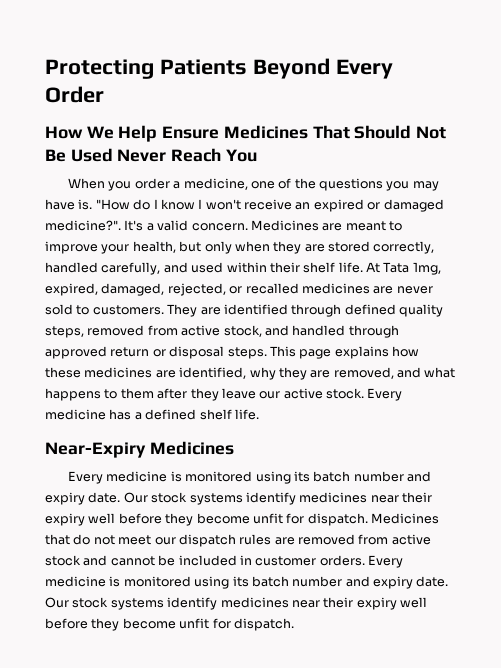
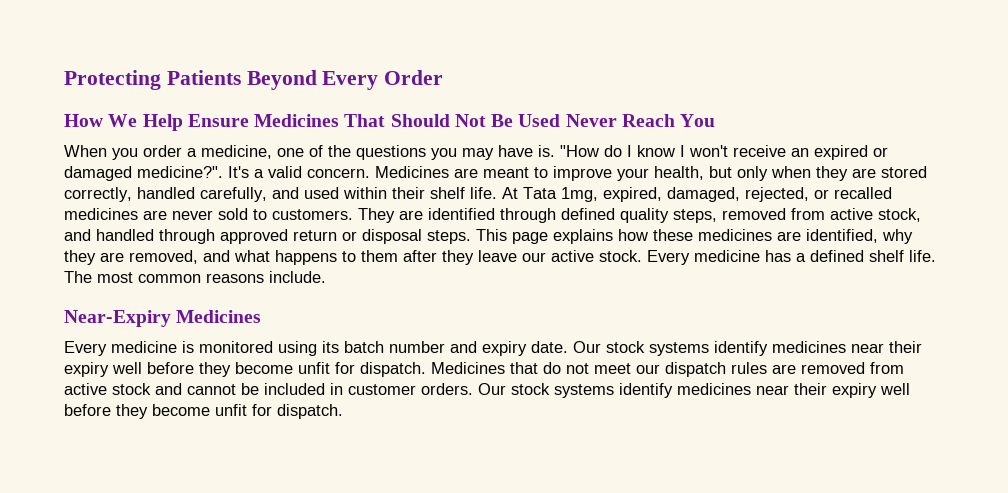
(259, 414) none -> [64,271,326,283] The most common reasons include.
[368,555,403,568] [45,576,449,589] Every medicine is monitored using its batch number and expiry date. -> (473, 389) none

